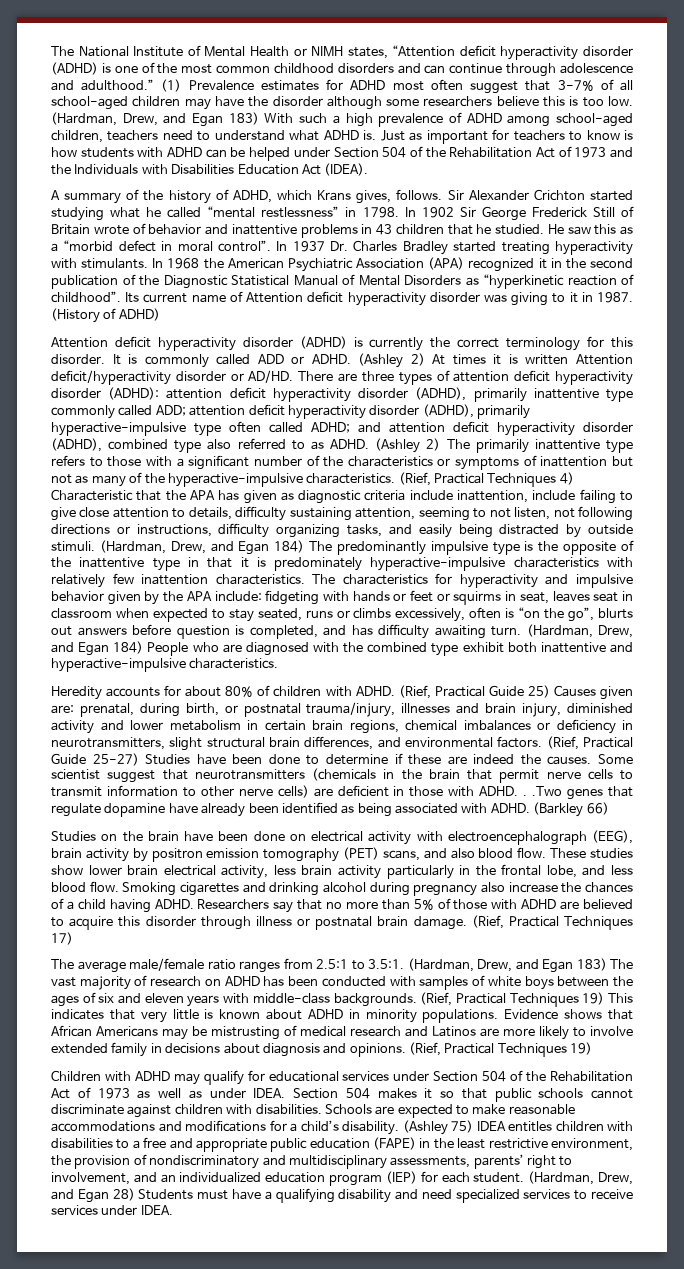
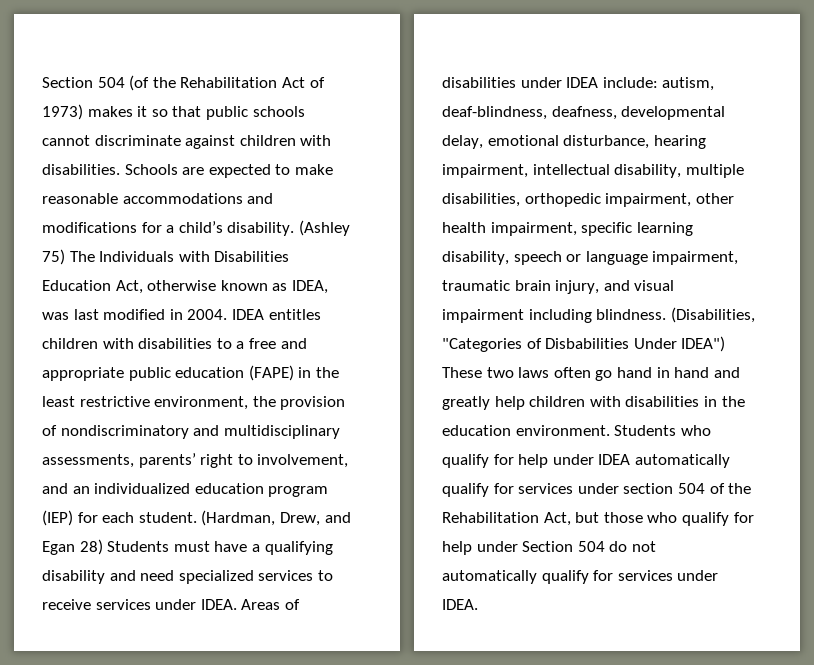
[51,45,633,60] [51,62,634,77] [51,79,633,94] [51,96,633,110] [51,112,633,127] [51,129,633,144] [51,146,633,161] [51,163,369,176] [51,189,634,204] [51,206,634,221] [51,223,633,238] [51,240,633,255] [51,257,633,272] [51,274,634,289] [51,291,633,306] [51,308,160,323] [51,336,633,351] [51,353,634,368] [51,370,633,385] [51,387,633,402] [51,404,530,419] [51,421,633,436] [51,438,633,453] [51,455,634,470] [51,472,574,487] [51,489,633,504] [51,506,633,521] [51,523,633,538] [51,540,634,555] [51,557,633,571] [51,573,633,588] [51,590,633,605] [51,607,633,622] [51,624,633,639] [51,641,634,656] [51,658,279,672] [51,685,633,700] [51,702,634,717] [51,719,633,734] [51,736,633,751] [51,753,633,766] [51,768,633,783] [51,785,633,800] [51,802,609,817] [51,830,633,845] [51,847,633,862] [51,864,633,879] [51,881,634,896] [51,898,633,913] [51,915,634,930] [51,932,73,945] [51,958,633,973] [51,975,633,990] [51,992,634,1007] [51,1009,633,1023] [51,1025,633,1040] [51,1042,593,1057] [51,1070,633,1085] [51,1087,370,1099] The National Institute of Mental Health or NIMH states, “Attention deficit hyperactivity disorder (ADHD) is one of the most common childhood disorders and can continue through adolescence and adulthood.” (1) Prevalence estimates for ADHD most often suggest that 3-7% of all school-aged children may have the disorder although some researchers believe this is too low. (Hardman, Drew, and Egan 183) With such a high prevalence of ADHD among school-aged children, teachers need to understand what ADHD is. Just as important for teachers to know is how students with ADHD can be helped under Section 504 of the Rehabilitation Act of 1973 and the Individuals with Disabilities Education Act (IDEA). // A summary of the history of ADHD, which Krans gives, follows. Sir Alexander Crichton started studying what he called “mental restlessness” in 1798. In 1902 Sir George Frederick Still of Britain wrote of behavior and inattentive problems in 43 children that he studied. He saw this as a “morbid defect in moral control”. In 1937 Dr. Charles Bradley started treating hyperactivity with stimulants. In 1968 the American Psychiatric Association (APA) recognized it in the second publication of the Diagnostic Statistical Manual of Mental Disorders as “hyperkinetic reaction of childhood”. Its current name of Attention deficit hyperactivity disorder was giving to it in 1987. (History of ADHD) // Attention deficit hyperactivity disorder (ADHD) is currently the correct terminology for this disorder. It is commonly called ADD or ADHD. (Ashley 2) At times it is written Attention deficit/hyperactivity disorder or AD/HD. There are three types of attention deficit hyperactivity disorder (ADHD): attention deficit hyperactivity disorder (ADHD), primarily inattentive type commonly called ADD; attention deficit hyperactivity disorder (ADHD), primarily hyperactive-impulsive type often called ADHD; and attention deficit hyperactivity disorder (ADHD), combined type also referred to as ADHD. (Ashley 2) The primarily inattentive type refers to those with a significant number of the characteristics or symptoms of inattention but not as many of the hyperactive-impulsive characteristics. (Rief, Practical Techniques 4) Characteristic that the APA has given as diagnostic criteria include inattention, include failing to give close attention to details, difficulty sustaining attention, seeming to not listen, not following directions or instructions, difficulty organizing tasks, and easily being distracted by outside stimuli. (Hardman, Drew, and Egan 184) The predominantly impulsive type is the opposite of the inattentive type in that it is predominately hyperactive-impulsive characteristics with relatively few inattention characteristics. The characteristics for hyperactivity and impulsive behavior given by the APA include: fidgeting with hands or feet or squirms in seat, leaves seat in classroom when expected to stay seated, runs or climbs excessively, often is “on the go”, blurts out answers before question is completed, and has difficulty awaiting turn. (Hardman, Drew, and Egan 184) People who are diagnosed with the combined type exhibit both inattentive and hyperactive-impulsive characteristics. // Heredity accounts for about 80% of children with ADHD. (Rief, Practical Guide 25) Causes given are: prenatal, during birth, or postnatal trauma/injury, illnesses and brain injury, diminished activity and lower metabolism in certain brain regions, chemical imbalances or deficiency in neurotransmitters, slight structural brain differences, and environmental factors. (Rief, Practical Guide 25-27) Studies have been done to determine if these are indeed the causes. Some scientist suggest that neurotransmitters (chemicals in the brain that permit nerve cells to transmit information to other nerve cells) are deficient in those with ADHD. . .Two genes that regulate dopamine have already been identified as being associated with ADHD. (Barkley 66) // Studies on the brain have been done on electrical activity with electroencephalograph (EEG), brain activity by positron emission tomography (PET) scans, and also blood flow. These studies show lower brain electrical activity, less brain activity particularly in the frontal lobe, and less blood flow. Smoking cigarettes and drinking alcohol during pregnancy also increase the chances of a child having ADHD. Researchers say that no more than 5% of those with ADHD are believed to acquire this disorder through illness or postnatal brain damage. (Rief, Practical Techniques 17) // The average male/female ratio ranges from 2.5:1 to 3.5:1. (Hardman, Drew, and Egan 183) The vast majority of research on ADHD has been conducted with samples of white boys between the ages of six and eleven years with middle-class backgrounds. (Rief, Practical Techniques 19) This indicates that very little is known about ADHD in minority populations. Evidence shows that African Americans may be mistrusting of medical research and Latinos are more likely to involve extended family in decisions about diagnosis and opinions. (Rief, Practical Techniques 19) // Children with ADHD may qualify for educational services under Section 504 of the Rehabilitation Act of 1973 as well as under IDEA. Section 504 -> [42,75,325,91] [42,104,83,120] Section 504 (of the Rehabilitation Act of 1973)
(473, 1126) none -> [69,251,290,262] [42,280,328,294] [42,309,228,320] The Individuals with Disabilities Education Act, otherwise known as IDEA, was last modified in 2004.
(173, 1210) none -> [241,599,300,610] [442,77,715,91] [442,106,726,120] [442,135,706,149] [442,164,744,178] [442,193,734,207] [442,222,693,236] [442,251,739,265] [442,280,675,294] [442,307,755,323] [442,336,726,352] [442,367,740,381] [442,396,745,410] [442,425,711,436] [442,454,730,468] [442,483,752,497] [442,512,754,526] [442,541,656,555] [442,570,719,584] [442,599,478,610] Areas of disabilities under IDEA include: autism, deaf-blindness, deafness, developmental delay, emotional disturbance, hearing impairment, intellectual disability, multiple disabilities, orthopedic impairment, other health impairment, specific learning disability, speech or language impairment, traumatic brain injury, and visual impairment including blindness. (Disabilities, "Categories of Disbabilities Under IDEA") These two laws often go hand in hand and greatly help children with disabilities in the education environment. Students who qualify for help under IDEA automatically qualify for services under section 504 of the Rehabilitation Act, but those who qualify for help under Section 504 do not automatically qualify for services under IDEA.

